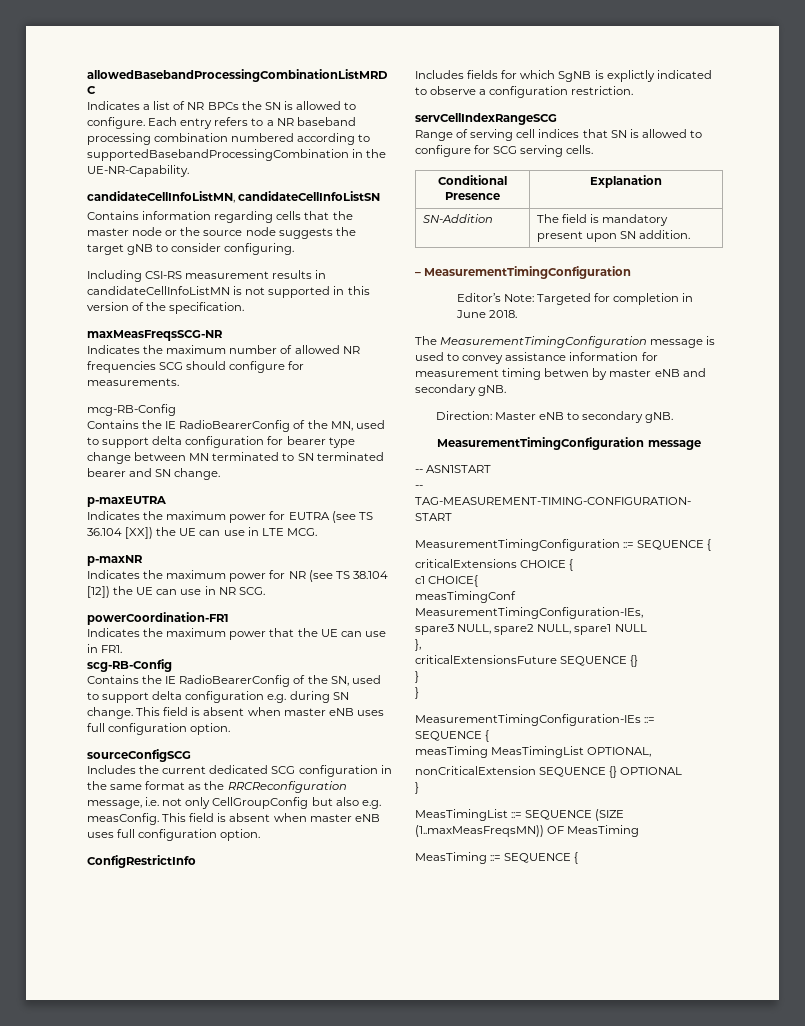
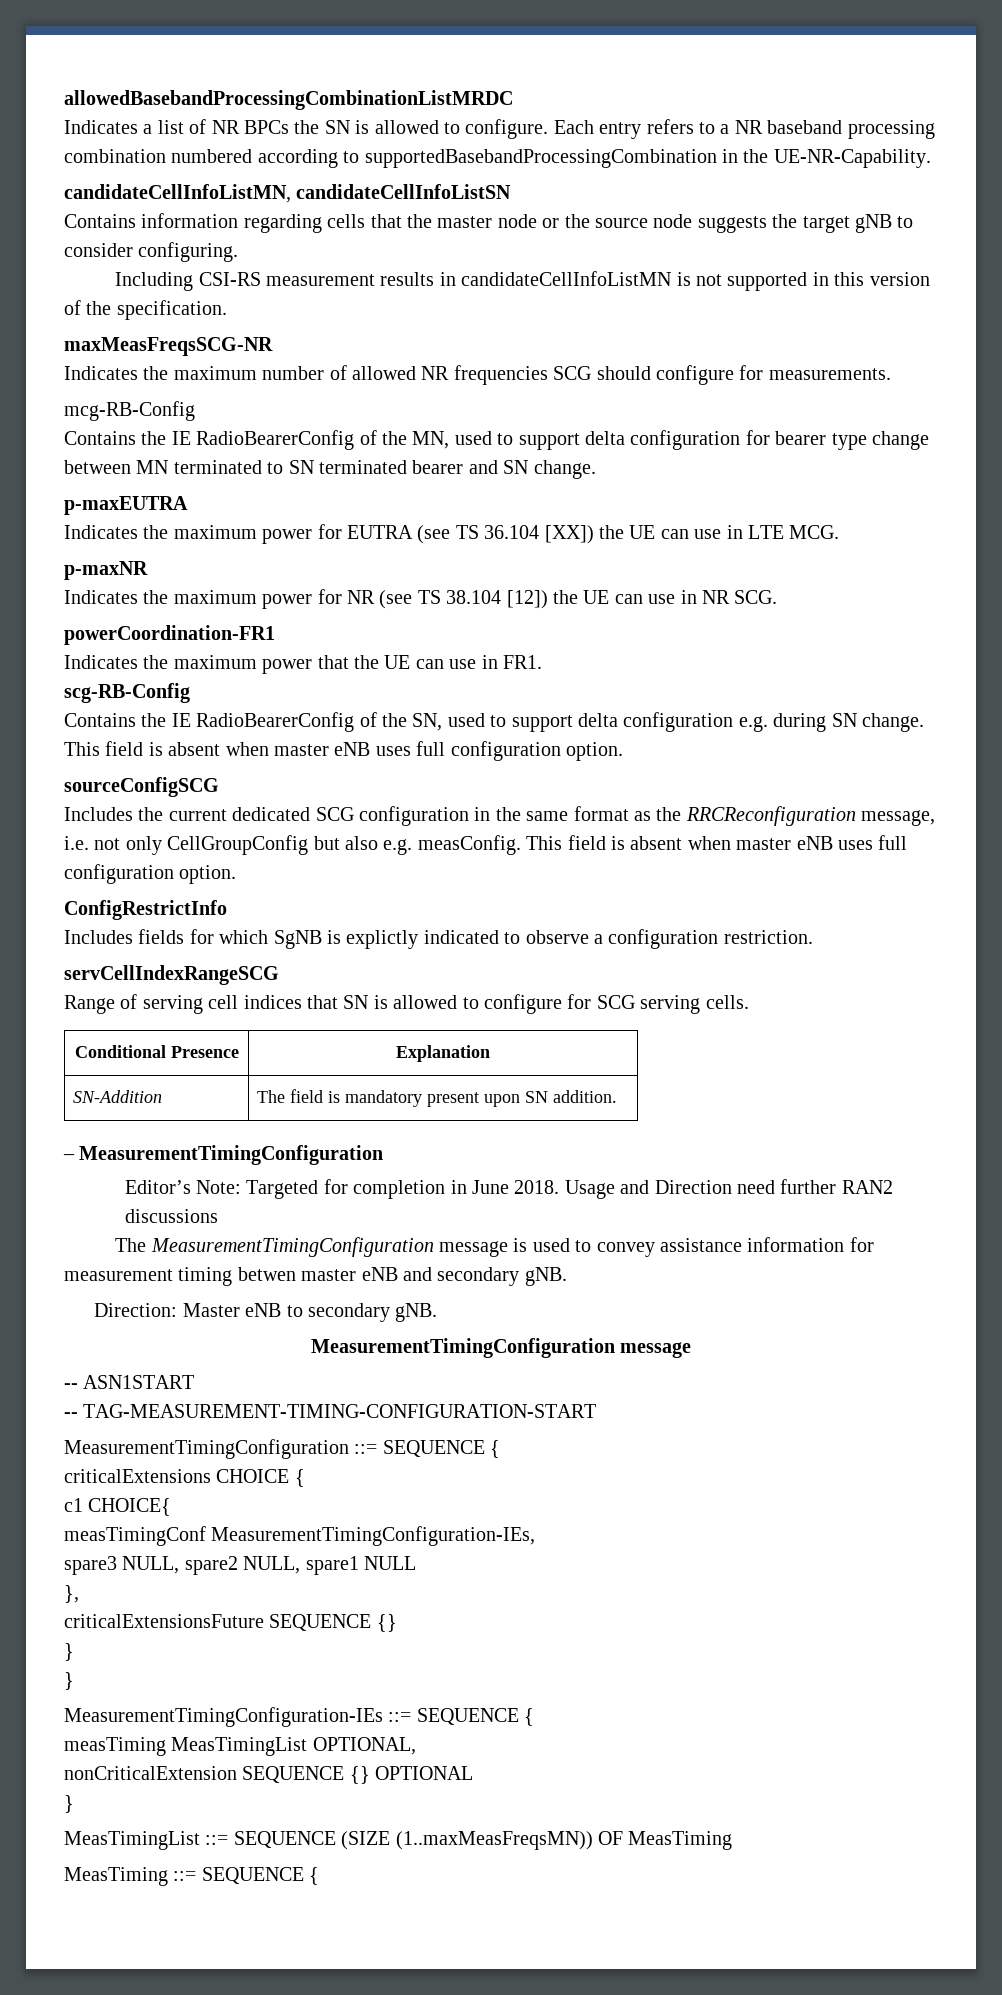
(517, 314) none -> [564,1179,893,1199] [124,1209,218,1223] Usage and Direction need further RAN2 discussions
[592,368,608,380] by -> (296, 1274) none

